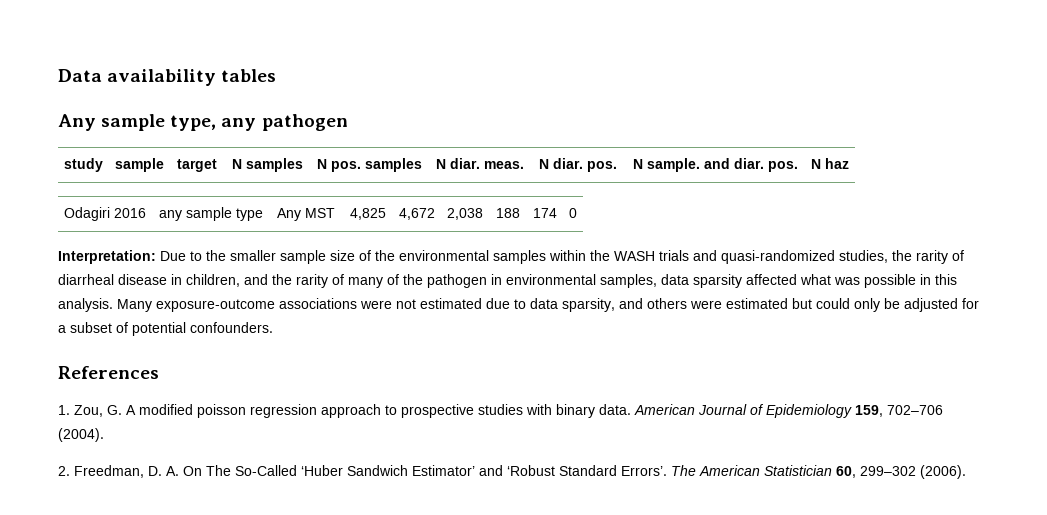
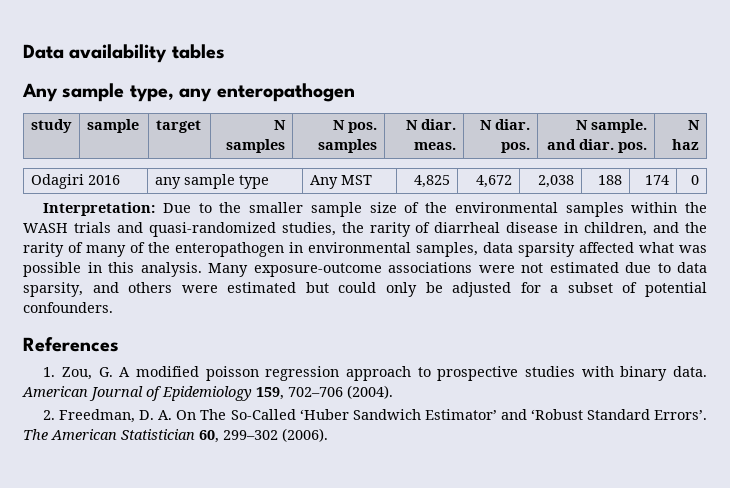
[261,114,348,131] pathogen -> [216,83,355,102] enteropathogen
[427,274,487,288] pathogen -> [175,242,284,257] enteropathogen

